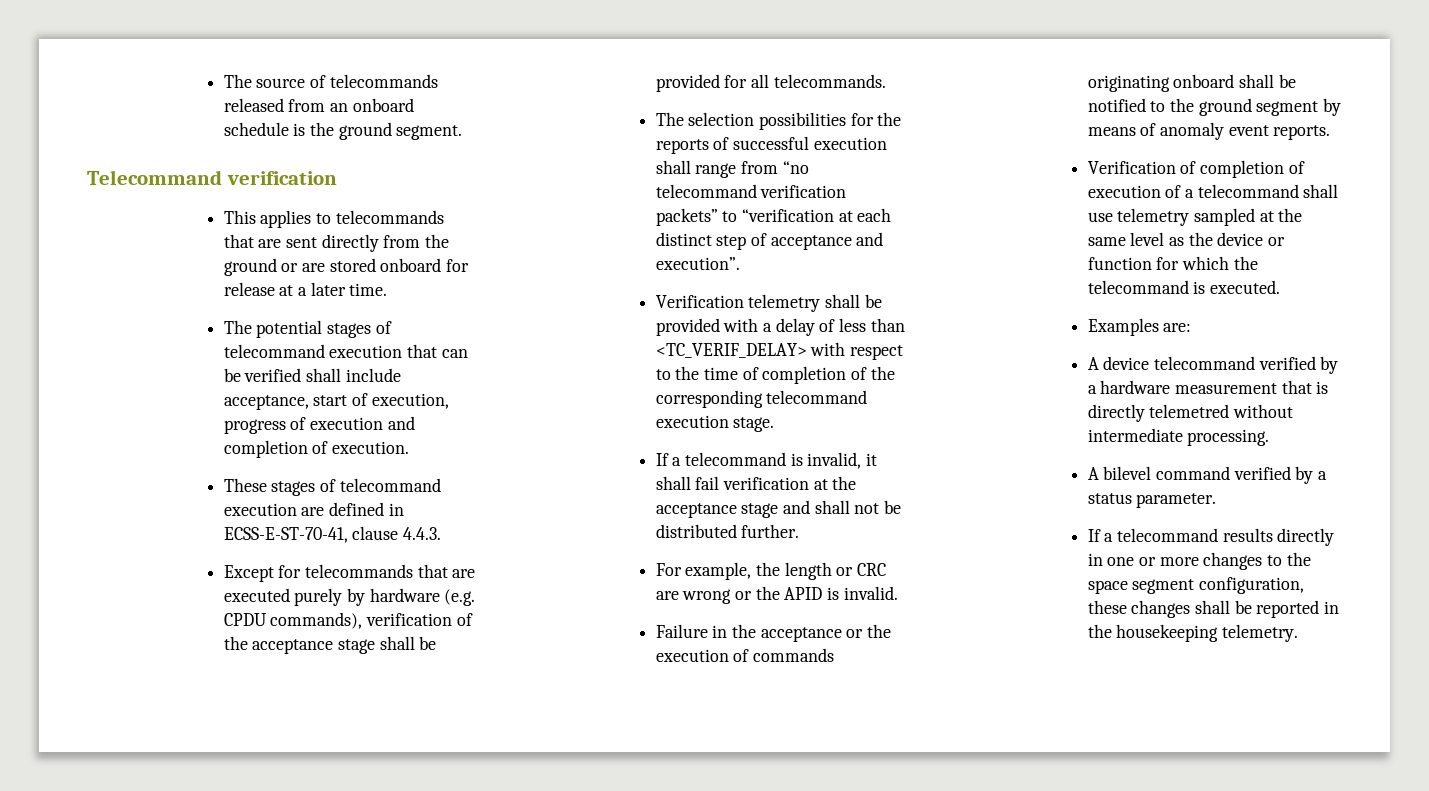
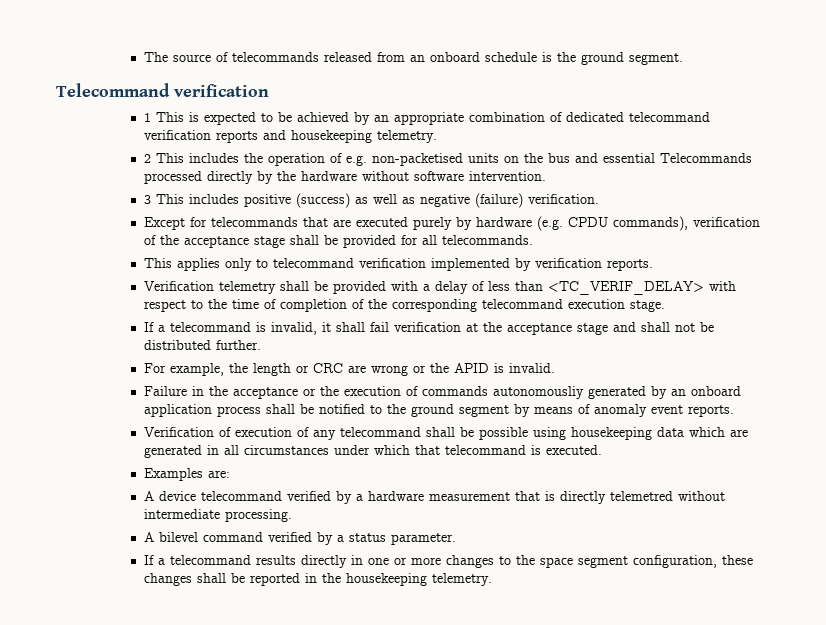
[223,210,444,228] [223,234,450,252] [223,258,470,276] [223,282,388,296] [223,320,392,338] [223,344,468,358] [223,368,401,382] [223,393,449,410] [223,416,415,434] [223,440,409,458] [223,478,441,496] [223,502,404,516] [223,526,442,543] This applies to telecommands that are sent directly from the ground or are stored onboard for release at a later time. // The potential stages of telecommand execution that can be verified shall include acceptance, start of execution, progress of execution and completion of execution. // These stages of telecommand execution are defined in ECSS-E-ST-70-41, clause 4.4.3. -> [143,112,710,125] [143,130,437,143] [143,153,752,166] [143,171,546,184] [143,193,599,208] 1 This is expected to be achieved by an appropriate combination of dedicated telecommand verification reports and housekeeping telemetry. // 2 This includes the operation of e.g. non-packetised units on the bus and essential Telecommands processed directly by the hardware without software intervention. // 3 This includes positive (success) as well as negative (failure) verification.
[655,112,902,130] [655,136,887,154] [655,160,809,178] [655,184,847,198] [655,208,892,226] [655,232,884,250] [655,257,740,270] The selection possibilities for the reports of successful execution shall range from “no telecommand verification packets” to “verification at each distinct step of acceptance and execution”. -> [143,258,653,271] This applies only to telecommand verification implemented by verification reports.
[1087,74,1235,92] originating onboard -> [492,386,741,399] [143,404,261,417] autonomousliy generated by an onboard application process
[1200,160,1305,178] [1087,185,1194,198] completion of execution of a -> [234,427,336,440] execution of any
[1087,208,1303,226] [1087,232,1286,246] [1087,256,1258,270] use telemetry sampled at the same level as the device or function for which the -> [459,427,748,440] [143,445,440,458] be possible using housekeeping data which are generated in all circumstances under which that

